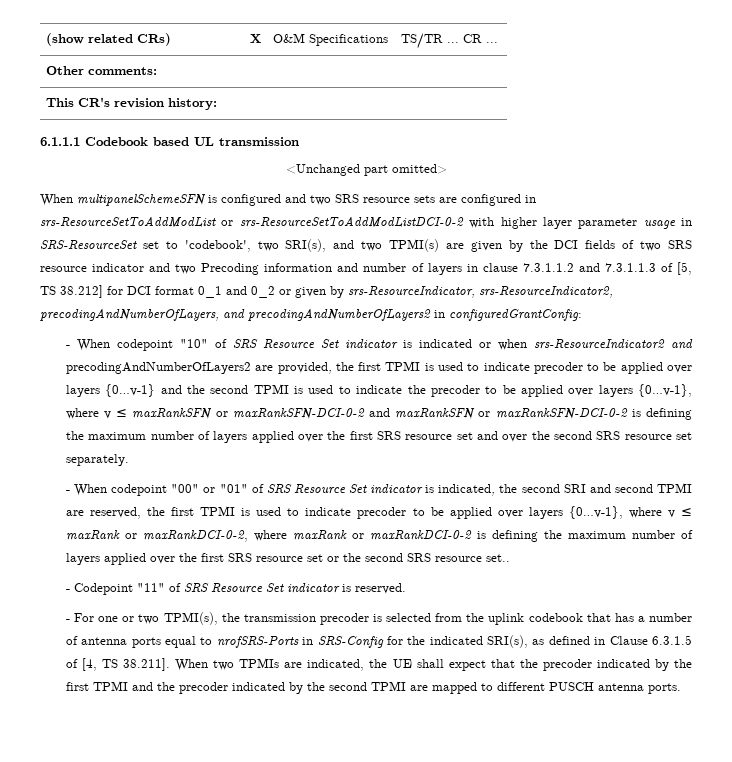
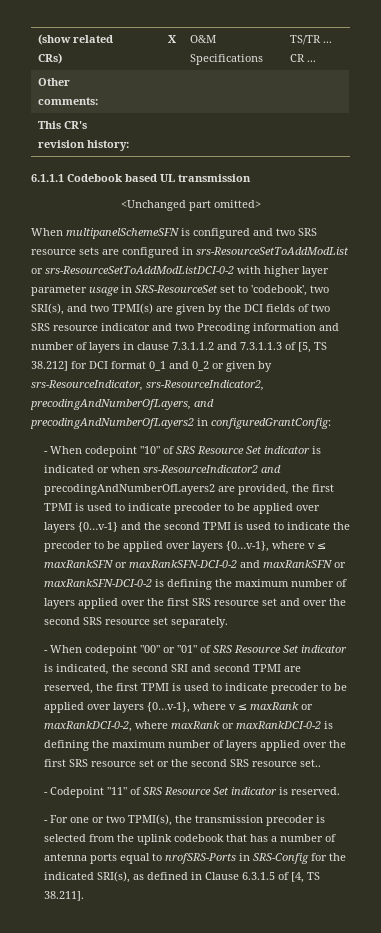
[175,658,692,671] [65,681,681,694] When two TPMIs are indicated, the UE shall expect that the precoder indicated by the first TPMI and the precoder indicated by the second TPMI are mapped to different PUSCH antenna ports. -> (84, 896) none

